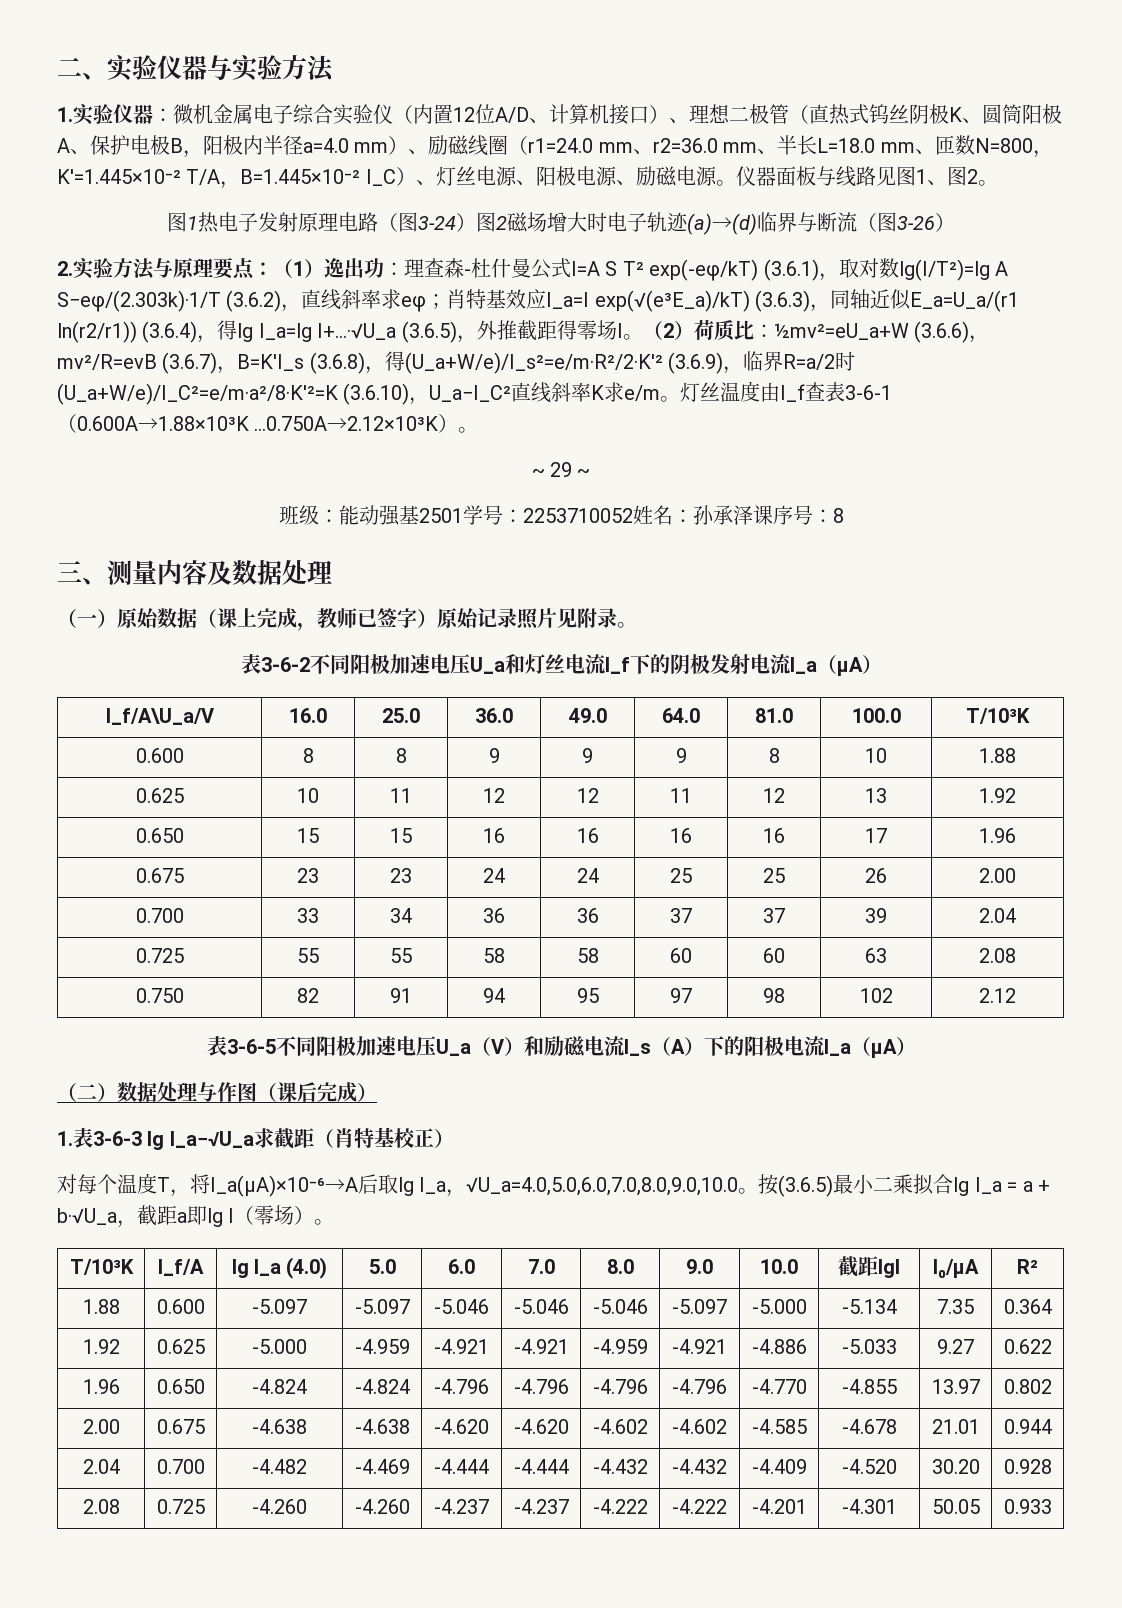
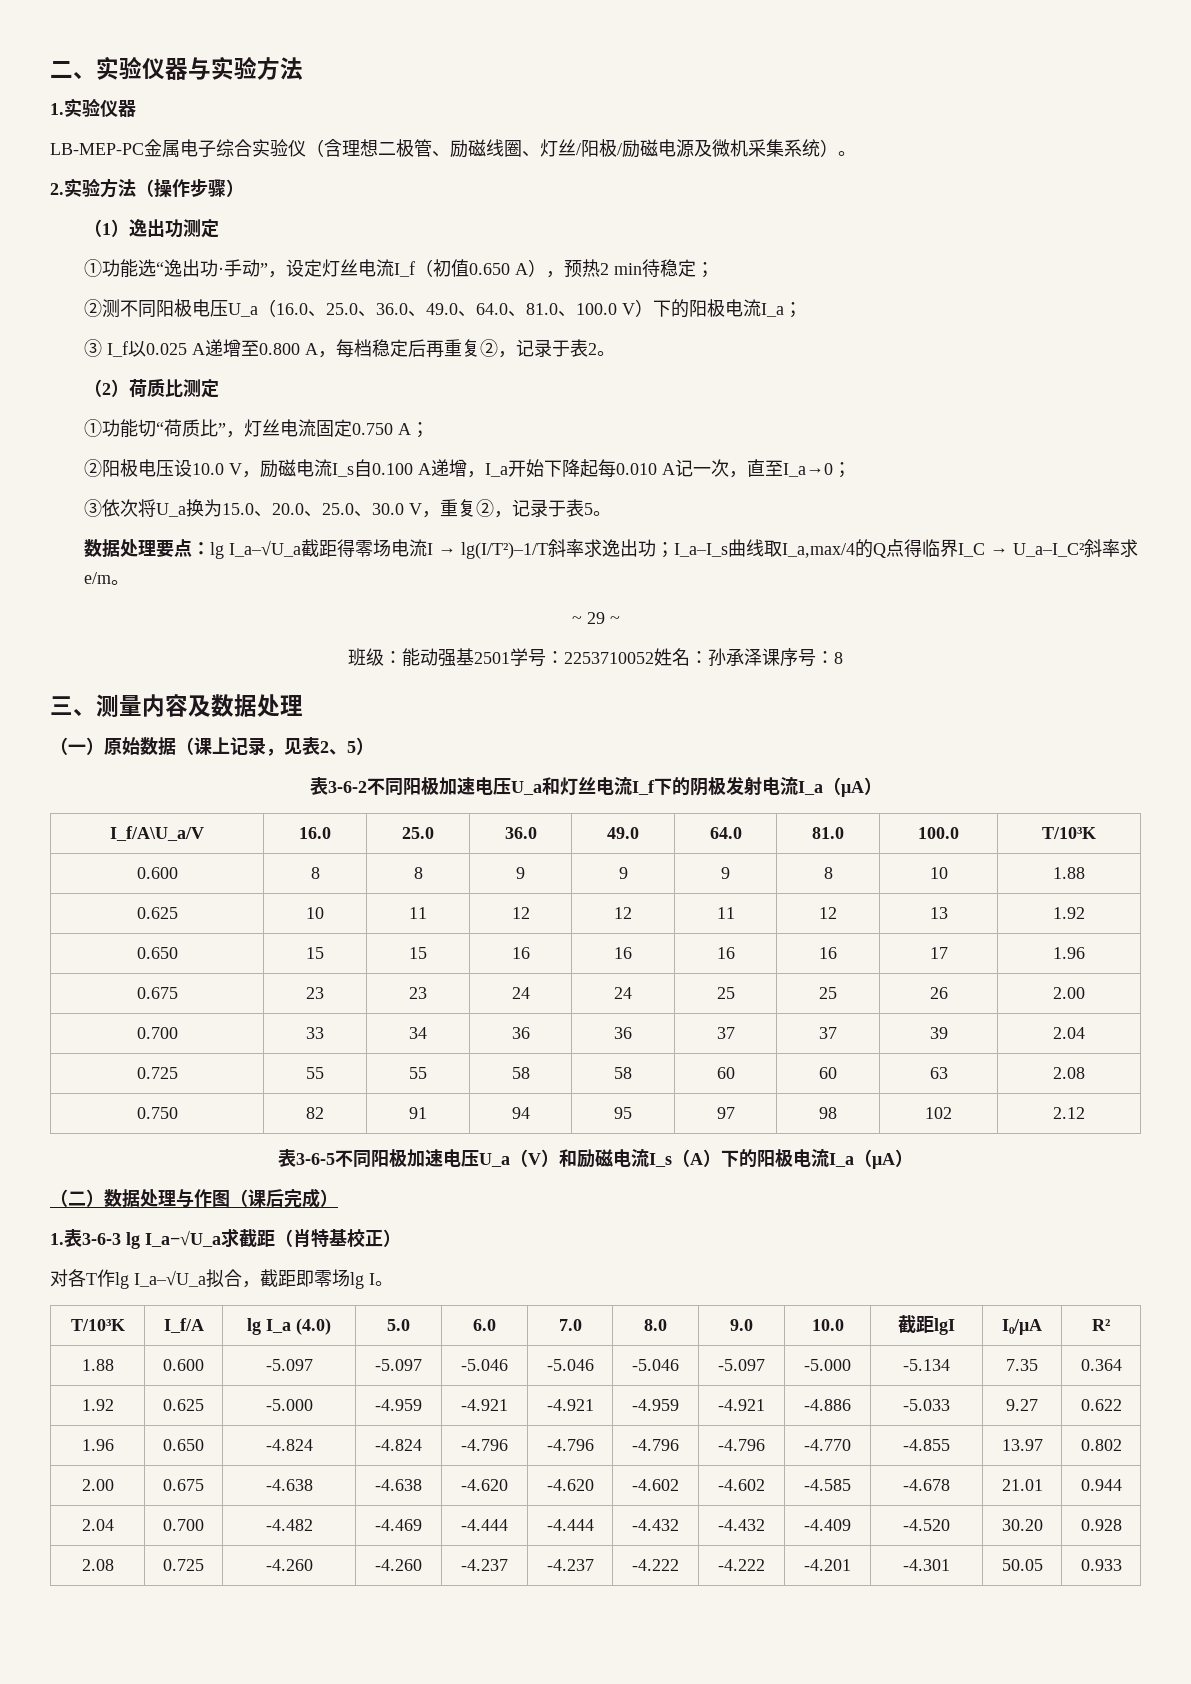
[153,104,213,124] ：微机 -> [50,143,144,155] // LB-MEP-PC
[413,104,1062,125] [57,135,1053,158] [57,166,998,189] [167,212,955,235] 内置12位A/D、计算机接口）、理想二极管（直热式钨丝阴极K、圆筒阳极A、保护电极B，阳极内半径a=4.0 mm）、励磁线圈（r1=24.0 mm、r2=36.0 mm、半长L=18.0 mm、匝数N=800，K'=1.445×10⁻² T/A，B=1.445×10⁻² I_C）、灯丝电源、阳极电源、励磁电源。仪器面板与线路见图1、图2。 // 图1热电子发射原理电路（图3-24）图2磁场增大时电子轨迹(a)→(d)临界与断流（图3-26） -> [324,139,856,158] 含理想二极管、励磁线圈、灯丝/阳极/励磁电源及微机采集系统）。
[153,258,273,280] 与原理要点： -> [136,179,244,198] （操作步骤） //
[384,258,1008,281] [57,289,1020,312] [57,320,643,343] ：理查森-杜什曼公式I=A S T² exp(-eφ/kT) (3.6.1)，取对数lg(I/T²)=lg A S−eφ/(2.303k)·1/T (3.6.2)，直线斜率求eφ；肖特基效应I_a=I exp(√(e³E_a)/kT) (3.6.3)，同轴近似E_a=U_a/(r1 ln(r2/r1)) (3.6.4)，得lg I_a=lg I+…·√U_a (3.6.5)，外推截距得零场I。 -> [183,219,220,238] [84,259,715,278] [84,299,803,318] [84,339,616,358] 测定 // ①功能选“逸出功·手动”，设定灯丝电流I_f（初值0.650 A），预热2 min待稳定； // ②测不同阳极电压U_a（16.0、25.0、36.0、49.0、64.0、81.0、100.0 V）下的阳极电流I_a； // ③ I_f以0.025 A递增至0.800 A，每档稳定后再重复②，记录于表2。 //
[753,321,989,343] [57,351,856,374] [57,381,893,405] [57,414,459,433] ：½mv²=eU_a+W (3.6.6)，mv²/R=evB (3.6.7)，B=K'I_s (3.6.8)，得(U_a+W/e)/I_s²=e/m·R²/2·K'² (3.6.9)，临界R=a/2时(U_a+W/e)/I_C²=e/m·a²/8·K'²=K (3.6.10)，U_a−I_C²直线斜率K求e/m。灯丝温度由I_f查表3-6-1（0.600A→1.88×10³K …0.750A→2.12×10³K） -> [183,379,220,398] [84,419,430,438] [84,459,852,478] [84,499,612,518] [84,539,1139,559] [84,572,112,584] 测定 // ①功能切“荷质比”，灯丝电流固定0.750 A； // ②阳极电压设10.0 V，励磁电流I_s自0.100 A递增，I_a开始下降起每0.010 A记一次，直至I_a→0； // ③依次将U_a换为15.0、20.0、25.0、30.0 V，重复②，记录于表5。 // 数据处理要点：lg I_a–√U_a截距得零场电流I → lg(I/T²)–1/T斜率求逸出功；I_a–I_s曲线取I_a,max/4的Q点得临界I_C → U_a–I_C²斜率求e/m
[257,608,637,631] 完成，教师已签字）原始记录照片见附录。 -> [230,737,374,756] 记录，见表2、5）
[77,1173,1050,1197] [57,1205,315,1228] 每个温度T，将I_a(μA)×10⁻⁶→A后取lg I_a，√U_a=4.0,5.0,6.0,7.0,8.0,9.0,10.0。按(3.6.5)最小二乘拟合lg I_a = a + b·√U_a，截距a即lg I（零场） -> [68,1269,375,1289] 各T作lg I_a–√U_a拟合，截距即零场lg I

